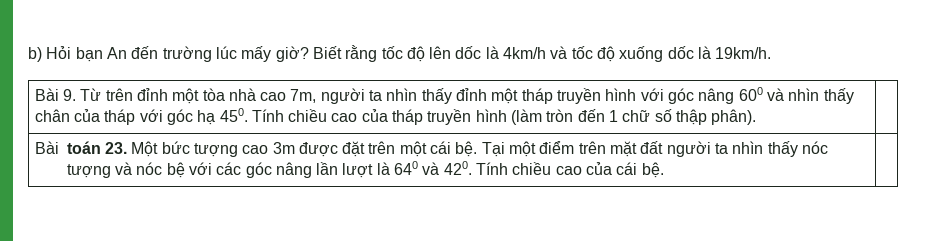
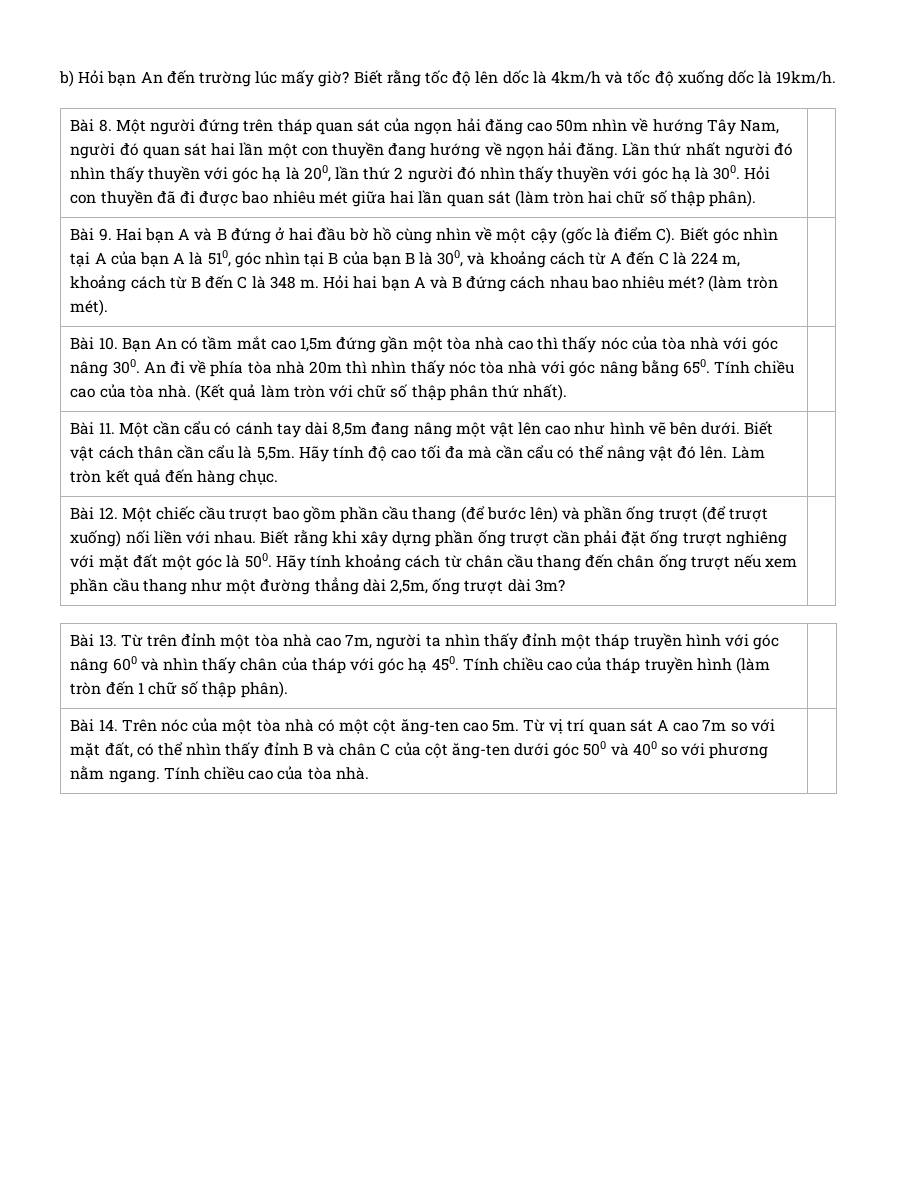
[34,88,76,101] // Bài 9. -> [70,118,779,135] [70,142,793,159] [70,165,771,183] [70,190,756,207] [70,227,778,244] [70,250,741,268] [70,275,778,292] [70,299,109,316] [70,336,778,353] [70,359,795,377] [70,384,568,401] [70,421,774,438] [70,445,765,462] [70,469,279,486] [70,506,768,523] [70,530,787,547] [70,553,798,571] [70,577,565,595] [70,634,117,647] // Bài 8. Một người đứng trên tháp quan sát của ngọn hải đăng cao 50m nhìn về hướng Tây Nam, người đó quan sát hai lần một con thuyền đang hướng về ngọn hải đăng. Lần thứ nhất người đó nhìn thấy thuyền với góc hạ là 200, lần thứ 2 người đó nhìn thấy thuyền với góc hạ là 300. Hỏi con thuyền đã đi được bao nhiêu mét giữa hai lần quan sát (làm tròn hai chữ số thập phân). | // Bài 9. Hai bạn A và B đứng ở hai đầu bờ hồ cùng nhìn về một cậy (gốc là điểm C). Biết góc nhìn tại A của bạn A là 510, góc nhìn tại B của bạn B là 300, và khoảng cách từ A đến C là 224 m, khoảng cách từ B đến C là 348 m. Hỏi hai bạn A và B đứng cách nhau bao nhiêu mét? (làm tròn mét). | // Bài 10. Bạn An có tầm mắt cao 1,5m đứng gần một tòa nhà cao thì thấy nóc của tòa nhà với góc nâng 300. An đi về phía tòa nhà 20m thì nhìn thấy nóc tòa nhà với góc nâng bằng 650. Tính chiều cao của tòa nhà. (Kết quả làm tròn với chữ số thập phân thứ nhất). | // Bài 11. Một cần cẩu có cánh tay dài 8,5m đang nâng một vật lên cao như hình vẽ bên dưới. Biết vật cách thân cần cẩu là 5,5m. Hãy tính độ cao tối đa mà cần cẩu có thể nâng vật đó lên. Làm tròn kết quả đến hàng chục. | // Bài 12. Một chiếc cầu trượt bao gồm phần cầu thang (để bước lên) và phần ống trượt (để trượt xuống) nối liền với nhau. Biết rằng khi xây dựng phần ống trượt cần phải đặt ống trượt nghiêng với mặt đất một góc là 500. Hãy tính khoảng cách từ chân cầu thang đến chân ống trượt nếu xem phần cầu thang như một đường thẳng dài 2,5m, ống trượt dài 3m? | // Bài 13.
[66,141,828,157] [66,161,664,178] toán 23. Một bức tượng cao 3m được đặt trên một cái bệ. Tại một điểm trên mặt đất người ta nhìn thấy nóc tượng và nóc bệ với các góc nâng lần lượt là 640 và 420. Tính chiều cao của cái bệ. -> [98,718,775,735] [70,741,769,759] [70,766,369,783] 14. Trên nóc của một tòa nhà có một cột ăng-ten cao 5m. Từ vị trí quan sát A cao 7m so với mặt đất, có thể nhìn thấy đỉnh B và chân C của cột ăng-ten dưới góc 500 và 400 so với phương nằm ngang. Tính chiều cao của tòa nhà.

